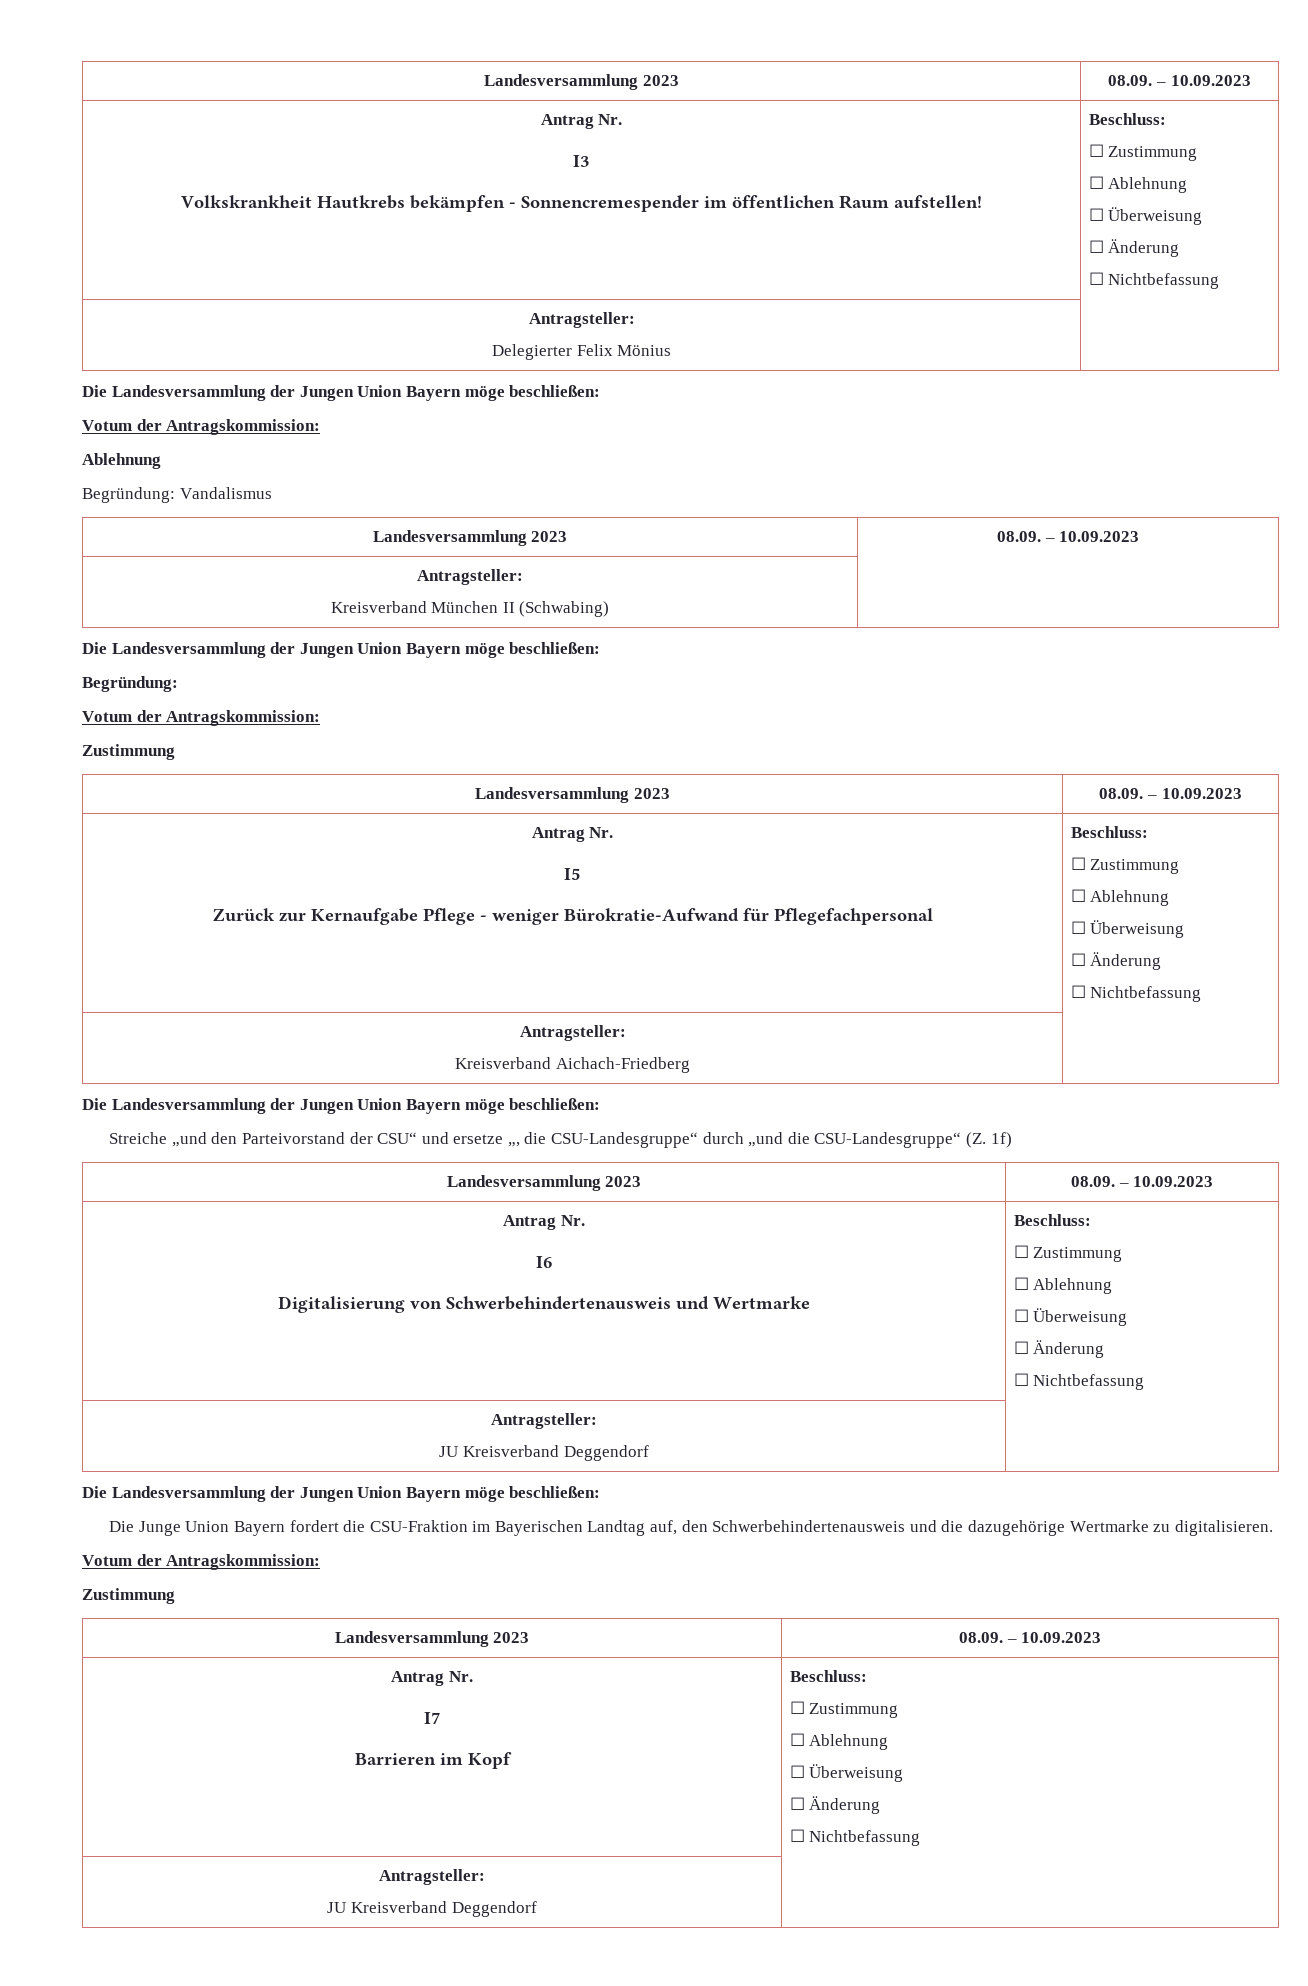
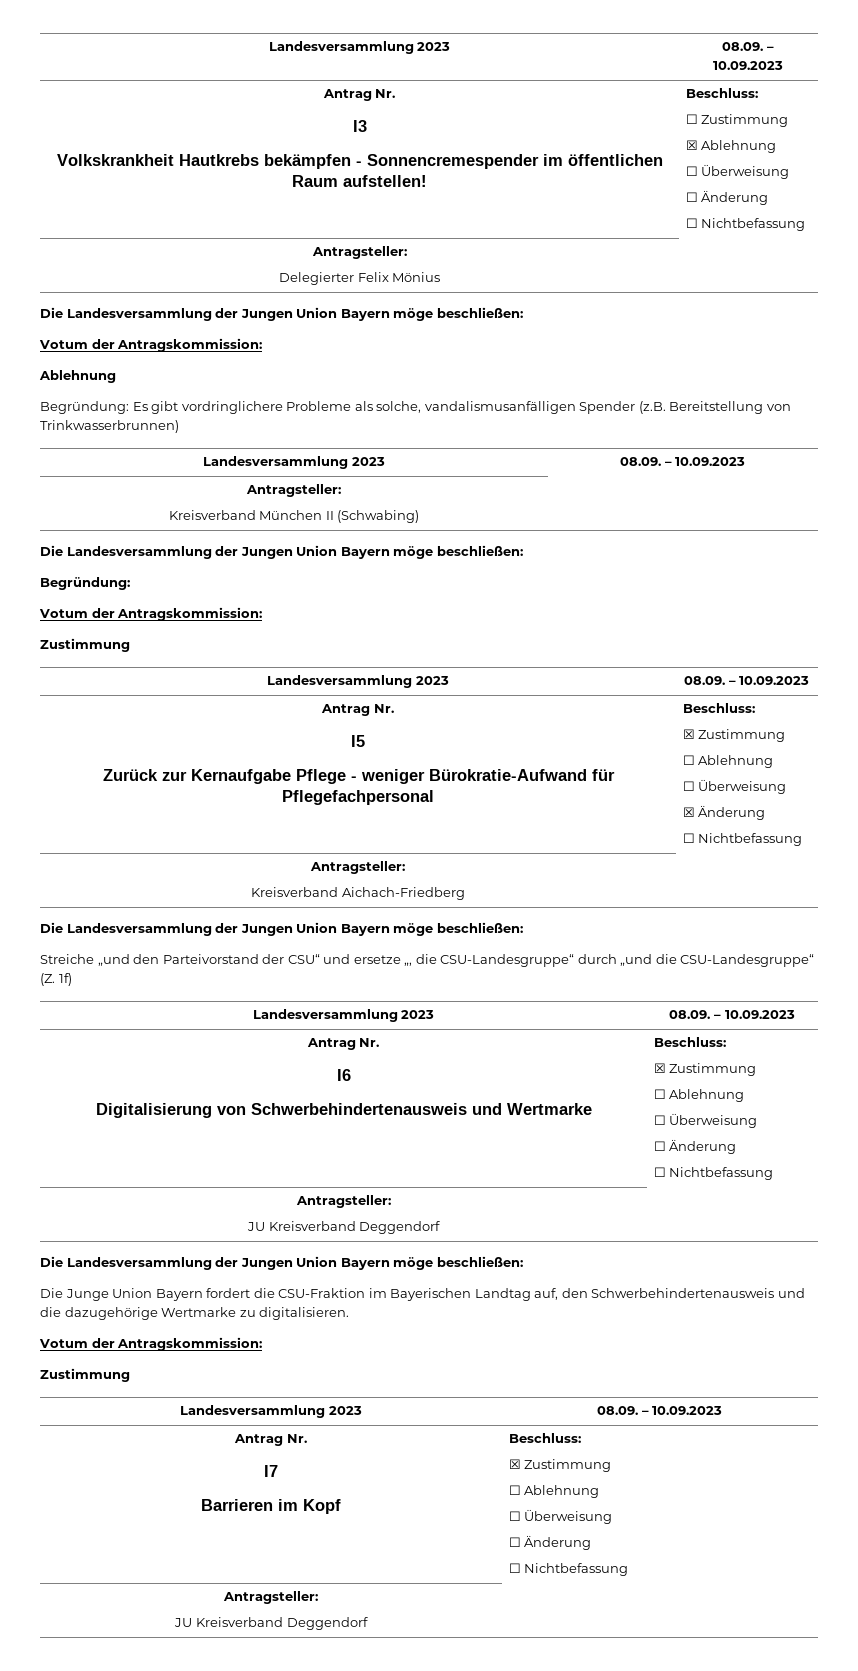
[1088,176,1104,189] ☐ -> [685,140,698,150] ☒
[179,487,272,499] Vandalismus -> [132,401,791,414] [40,420,179,433] Es gibt vordringlichere Probleme als solche, vandalismusanfälligen Spender (z.B. Bereitstellung von Trinkwasserbrunnen)
[1070,857,1180,874] [1070,889,1170,906] [1070,920,1185,938] [1070,953,1086,966] ☐ Zustimmung // ☐ Ablehnung // ☐ Überweisung // ☐ -> [682,729,786,742] [682,755,774,768] [682,779,787,794] [682,807,695,817] ☒ Zustimmung // ☐ Ablehnung // ☐ Überweisung // ☒
[1013,1245,1029,1258] ☐ -> [653,1063,666,1073] ☒
[789,1701,805,1714] ☐ -> [508,1459,521,1469] ☒

